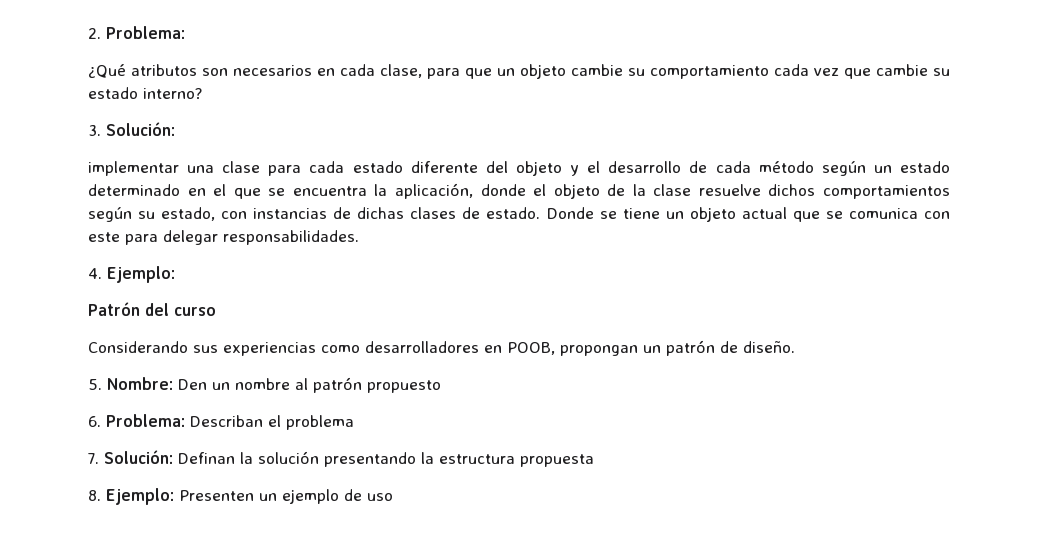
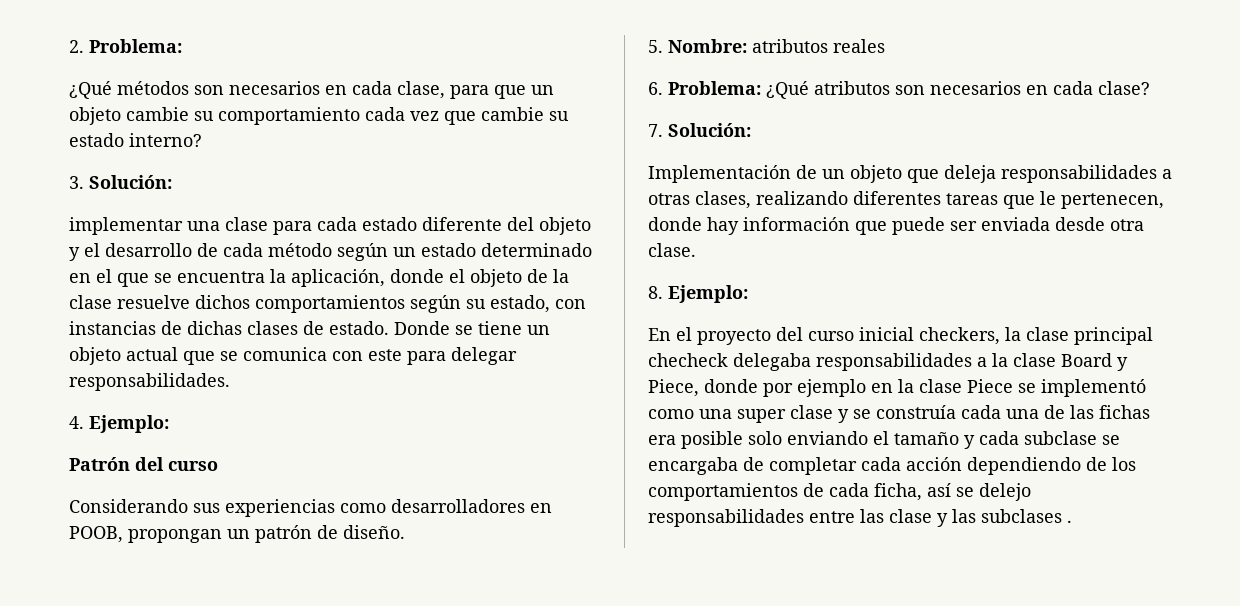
[131,64,197,76] atributos -> [117,81,189,95] métodos
[178,377,441,393] [88,414,354,430] [88,450,594,467] [88,488,393,505] Den un nombre al patrón propuesto // 6. Problema: Describan el problema // 7. Solución: Definan la solución presentando la estructura propuesta // 8. Ejemplo: Presenten un ejemplo de uso -> [752,39,885,53] [648,81,1150,99] [648,123,751,137] [648,165,1172,183] [648,191,1164,209] [648,217,1144,235] [648,243,696,257] [648,285,748,303] [648,327,1153,345] [648,353,1128,371] [648,379,1146,397] [648,405,1150,423] [648,431,1120,449] [648,457,1136,475] [648,483,1031,501] [648,509,1072,527] atributos reales // 6. Problema: ¿Qué atributos son necesarios en cada clase? // 7. Solución: // Implementación de un objeto que deleja responsabilidades a otras clases, realizando diferentes tareas que le pertenecen, donde hay información que puede ser enviada desde otra clase. // 8. Ejemplo: // En el proyecto del curso inicial checkers, la clase principal checheck delegaba responsabilidades a la clase Board y Piece, donde por ejemplo en la clase Piece se implementó como una super clase y se construía cada una de las fichas era posible solo enviando el tamaño y cada subclase se encargaba de completar cada acción dependiendo de los comportamientos de cada ficha, así se delejo responsabilidades entre las clase y las subclases .

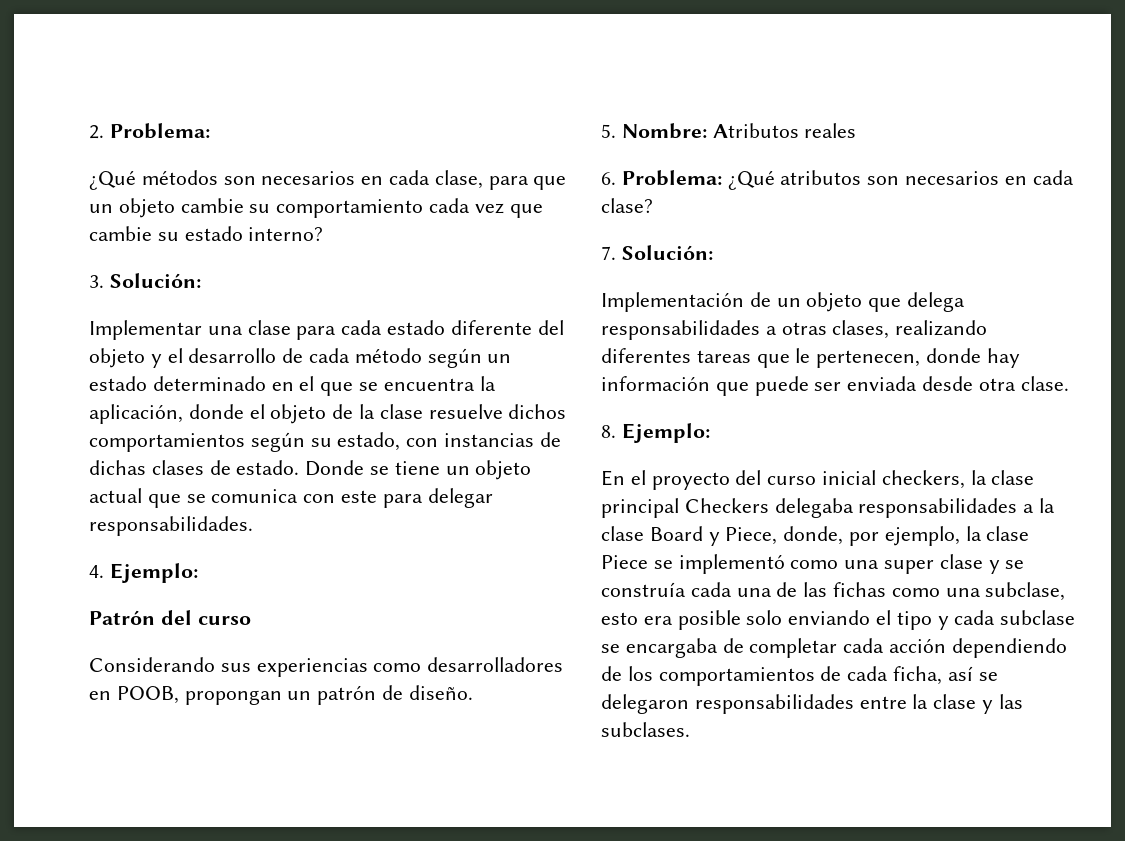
[69,217,183,235] implementar -> [89,320,202,340] Implementar
[752,39,828,53] atributos -> [712,123,799,138] Atributos
[944,165,996,183] deleja -> [907,292,966,312] delega
[648,353,728,367] checheck -> [684,498,769,513] Checkers
[704,379,893,397] donde por ejemplo en -> [783,526,960,546] donde, por ejemplo,
(1150, 412) none -> [891,582,1066,601] [601,612,638,625] como una subclase, esto
[894,432,959,445] tamaño -> [896,611,932,630] tipo
[979,483,1031,501] delejo -> [601,694,689,714] delegaron
[860,509,884,523] las -> [912,694,929,709] la
[981,509,1072,523] subclases . -> [601,722,690,737] subclases.

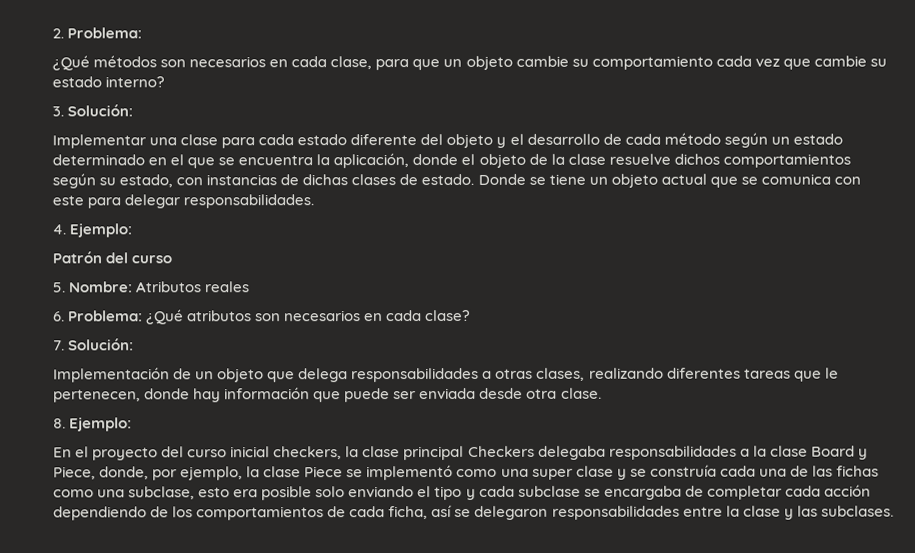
[89,657,564,677] [89,685,473,705] // Considerando sus experiencias como desarrolladores en POOB, propongan un patrón de diseño. -> (173, 259) none

